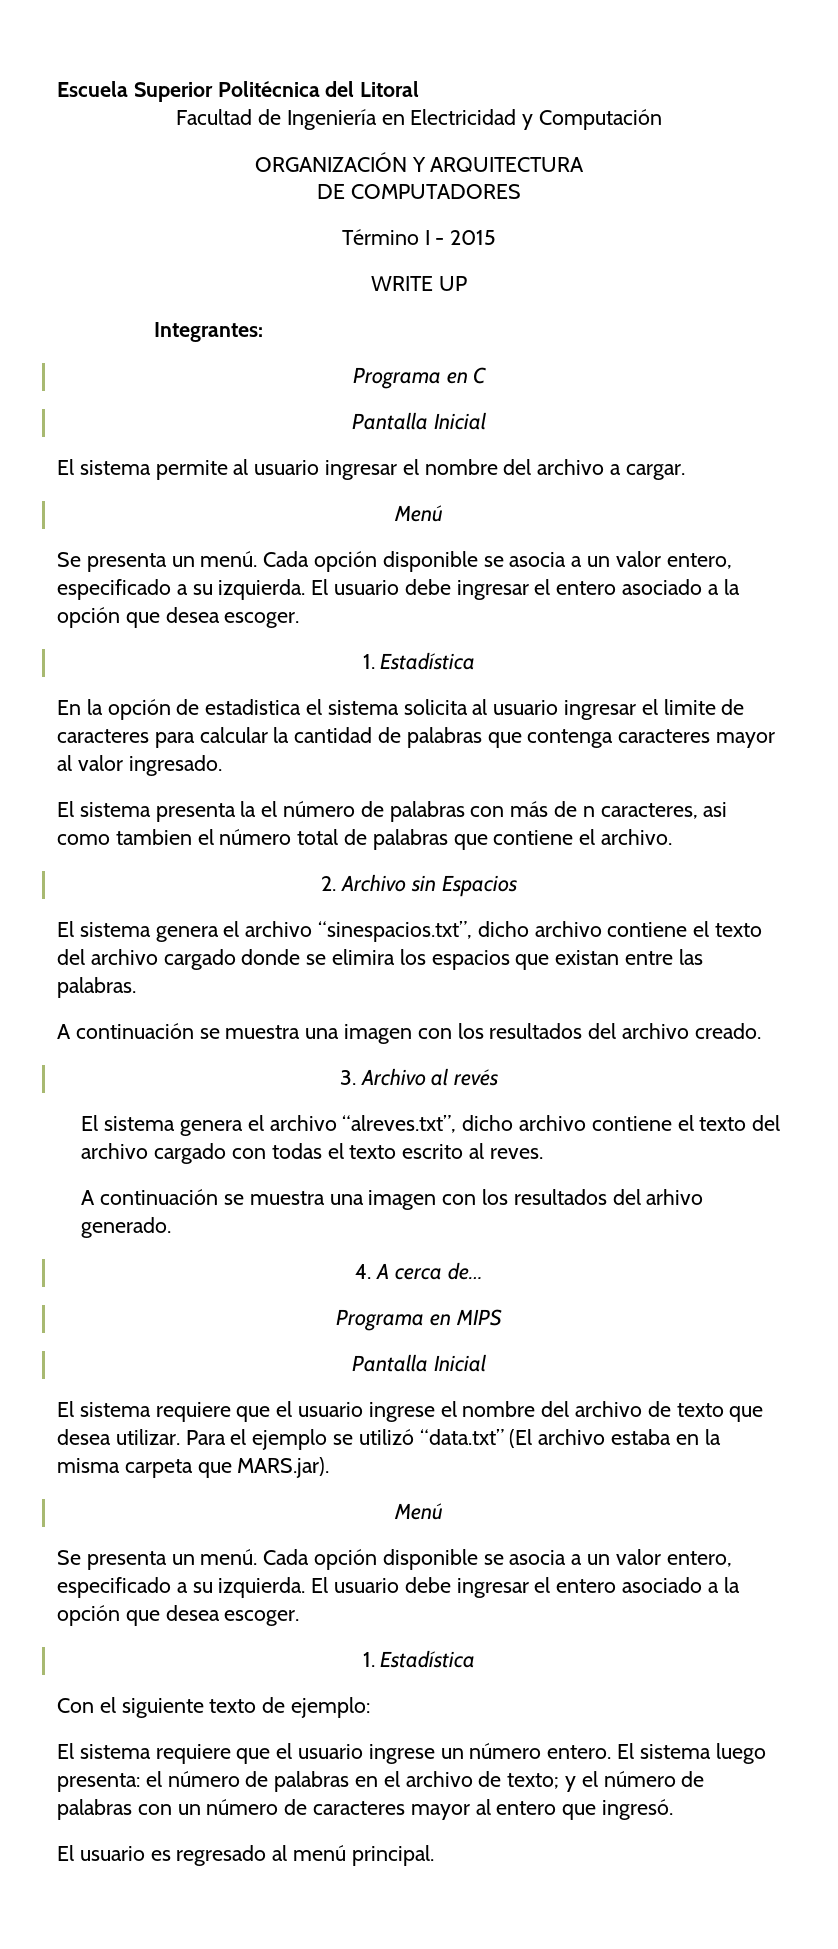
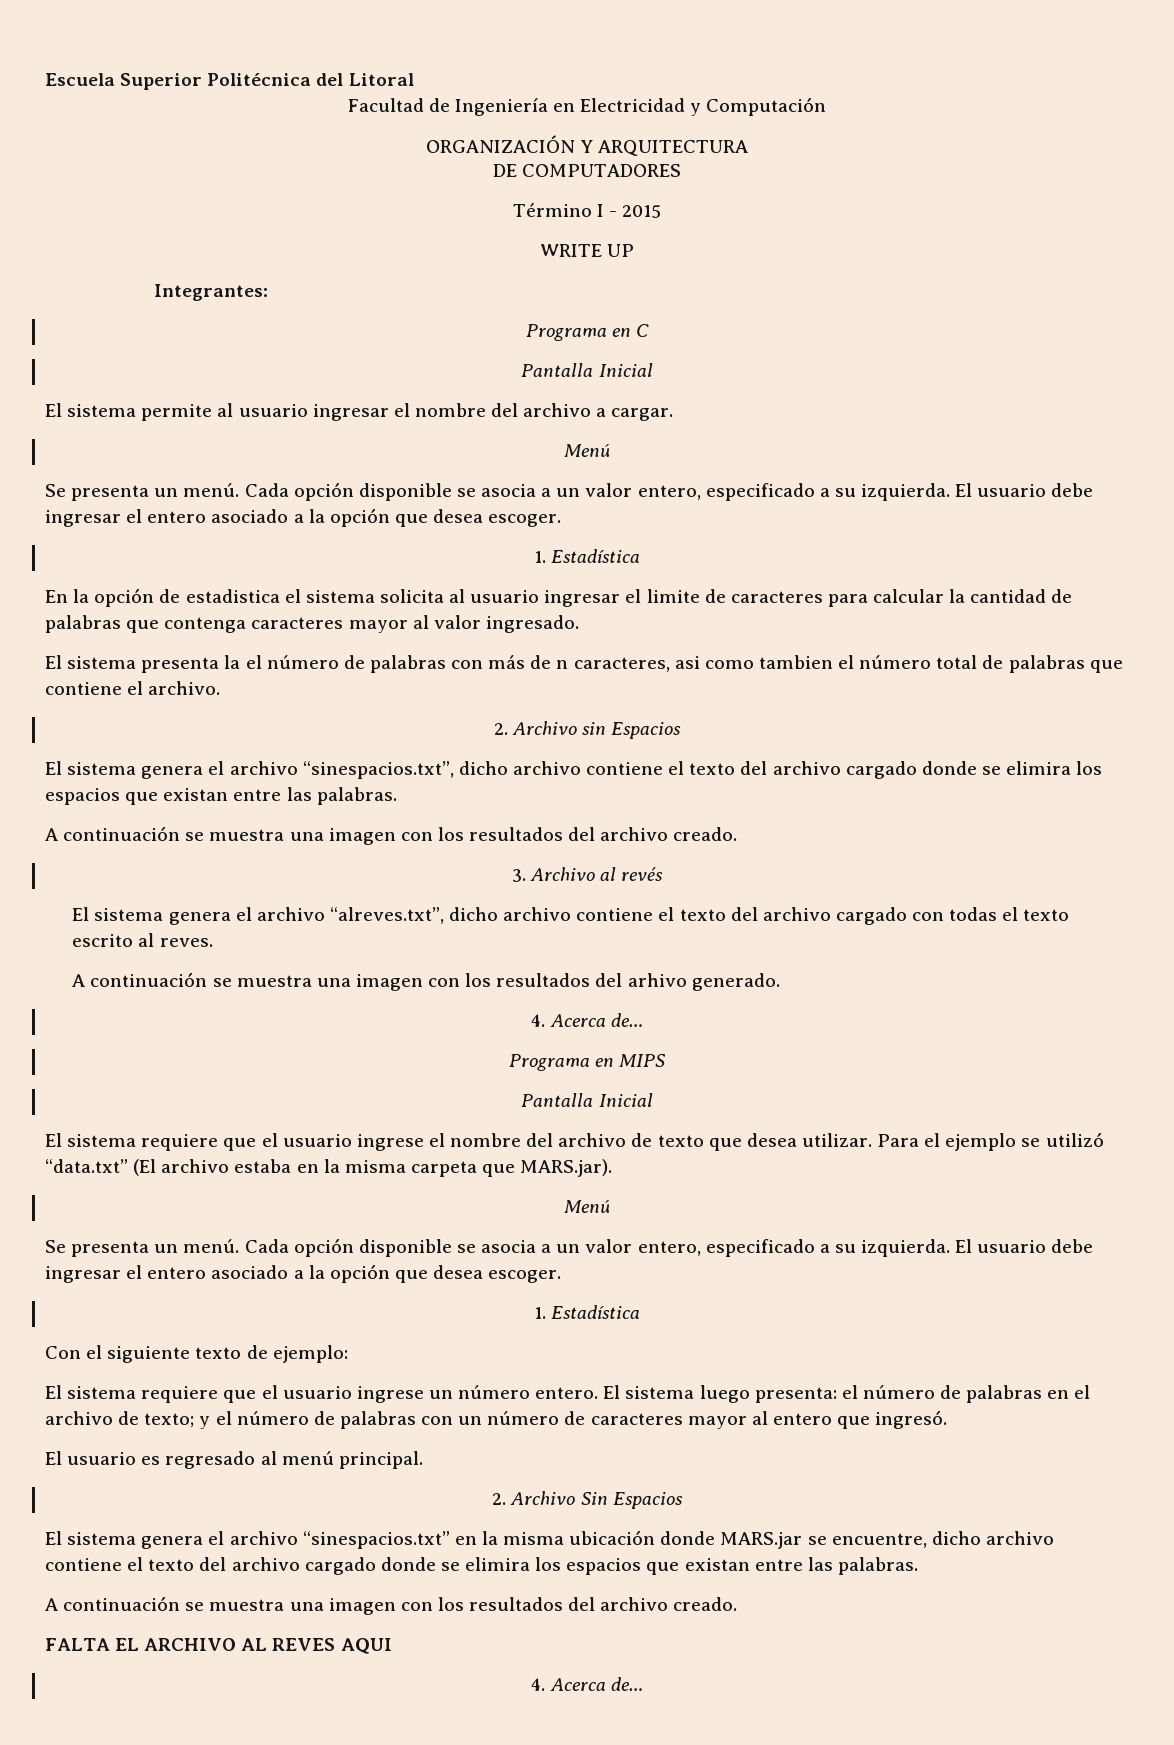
[376,1263,442,1280] A cerca -> [549,1014,606,1027] Acerca
(434, 1855) none -> [492,1491,683,1509] [45,1530,1054,1549] [45,1557,918,1575] [45,1596,738,1615] [45,1638,392,1654] [531,1677,643,1691] // 2. Archivo Sin Espacios // El sistema genera el archivo “sinespacios.txt” en la misma ubicación donde MARS.jar se encuentre, dicho archivo contiene el texto del archivo cargado donde se elimira los espacios que existan entre las palabras. // A continuación se muestra una imagen con los resultados del archivo creado. // FALTA EL ARCHIVO AL REVES AQUI // 4. Acerca de…

